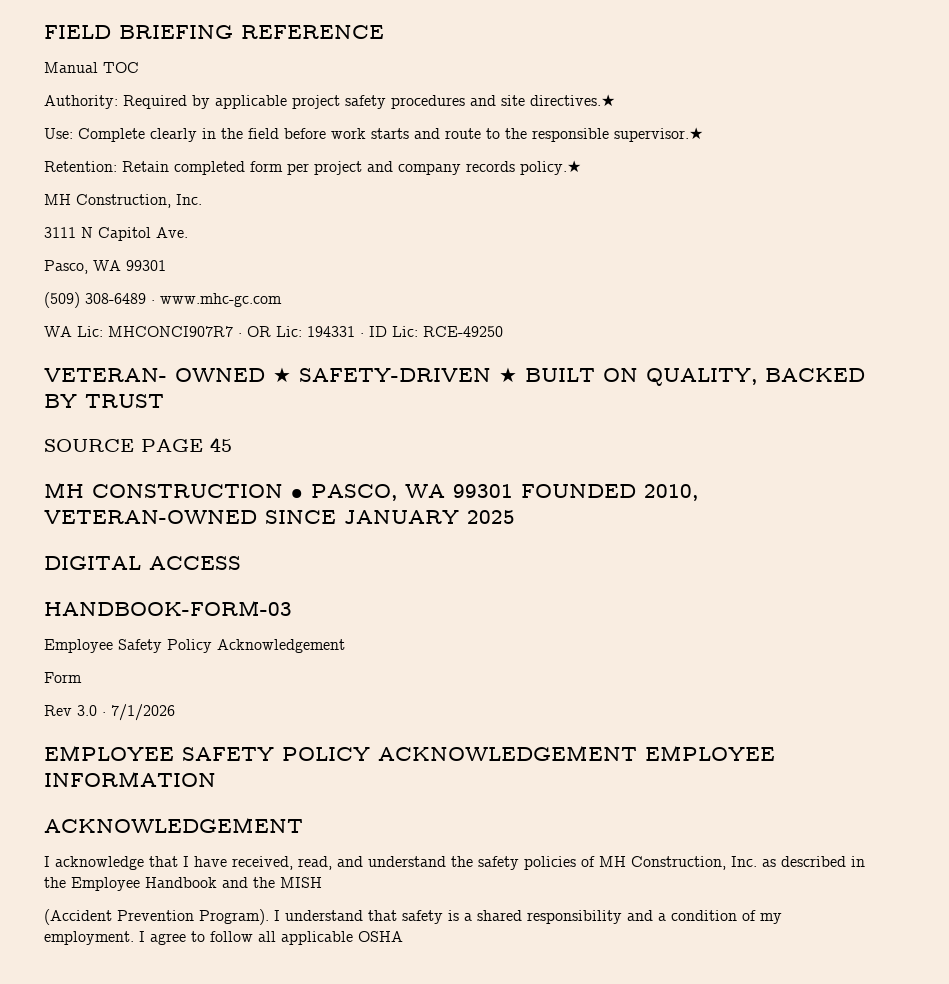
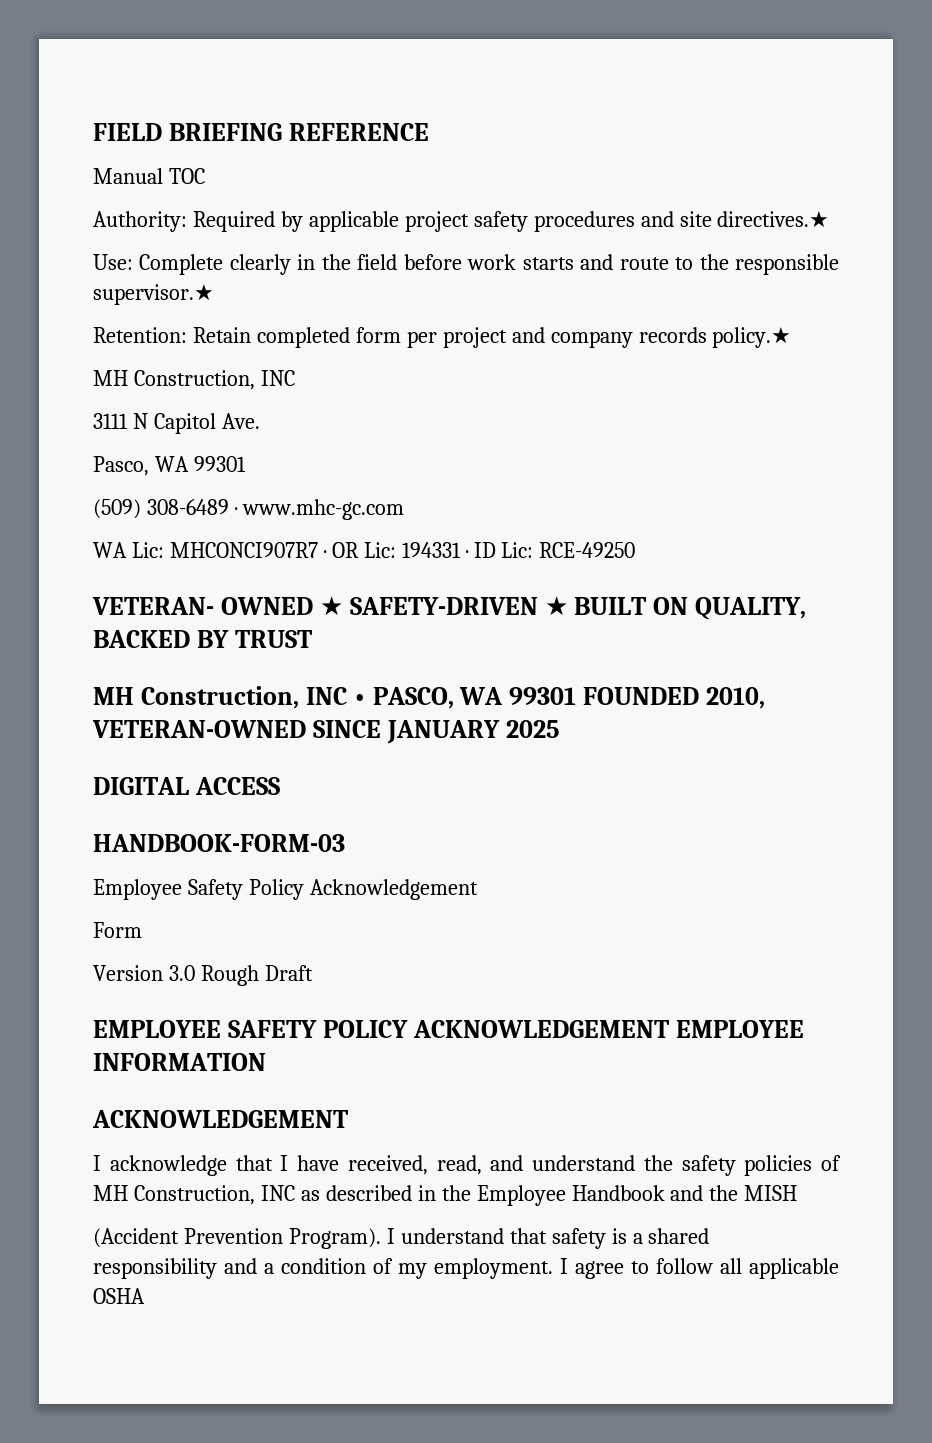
[176,194,202,205] Inc. -> [260,370,295,386] INC
[44,437,232,452] [44,482,283,498] // SOURCE PAGE 45 // MH CONSTRUCTION -> [93,686,347,709] // MH Construction, INC
[44,704,175,721] Rev 3.0 · 7/1/2026 -> [93,965,313,986] Version 3.0 Rough Draft
[731,856,757,867] Inc. -> [260,1185,295,1201] INC

